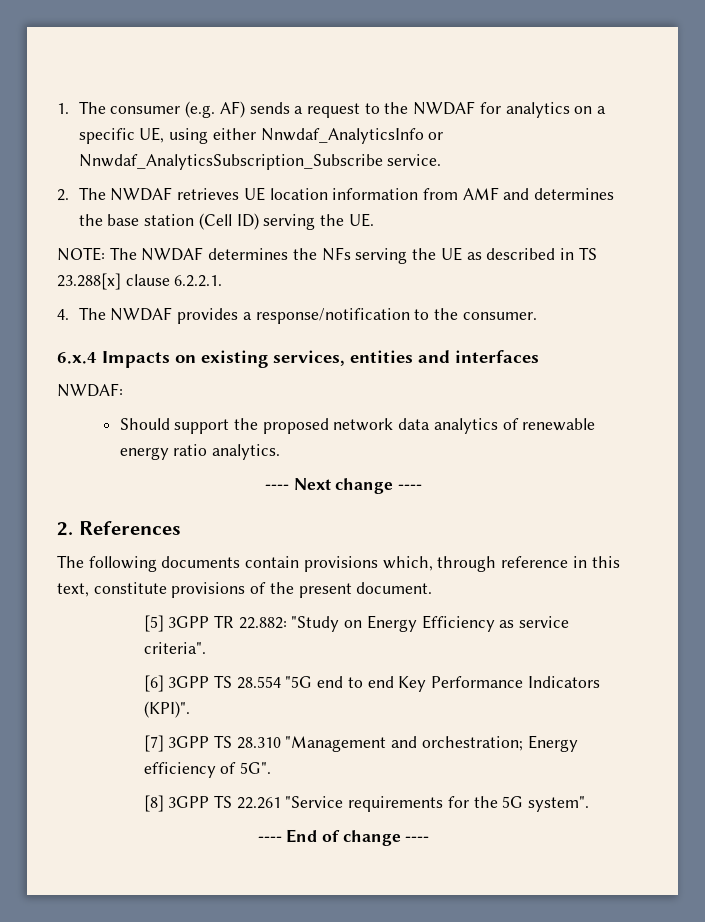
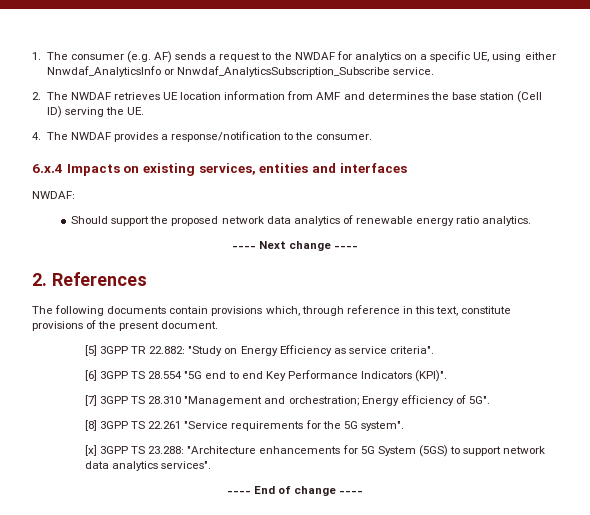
[57,247,597,264] [57,273,223,290] // NOTE: The NWDAF determines the NFs serving the UE as described in TS 23.288[x] clause 6.2.2.1. -> (145, 111) none
(590, 804) none -> [84,445,546,457] [84,461,212,471] // [x] 3GPP TS 23.288: "Architecture enhancements for 5G System (5GS) to support network data analytics services".

